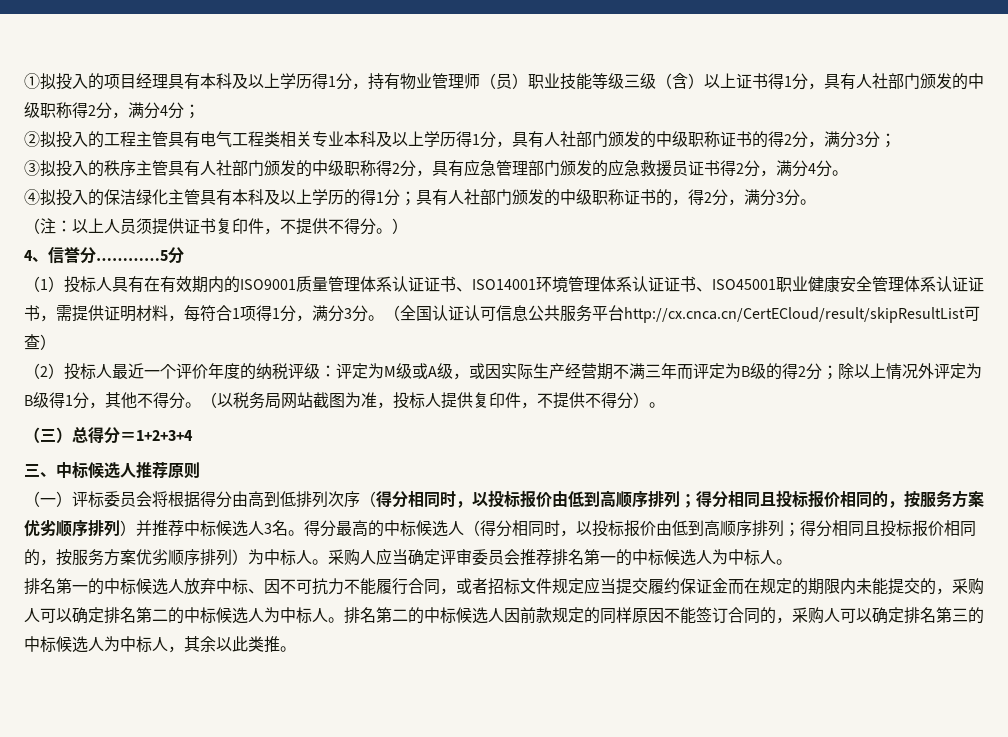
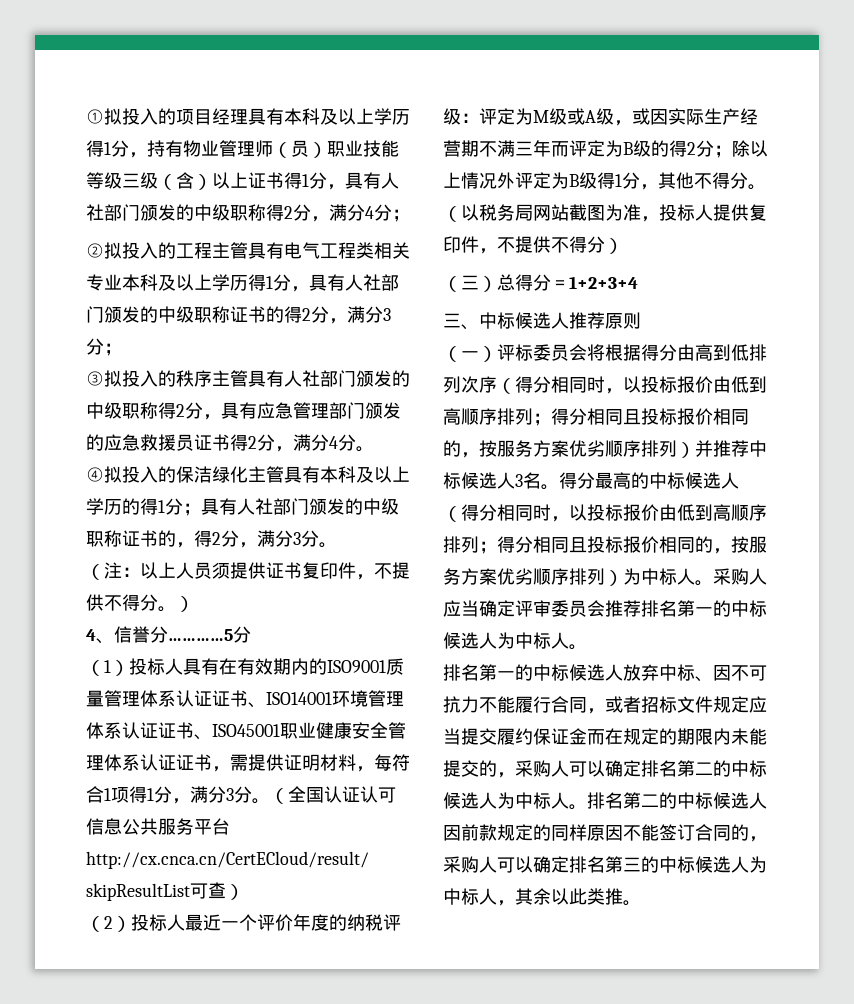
[649,402,665,408] 。 -> (623, 246) none

